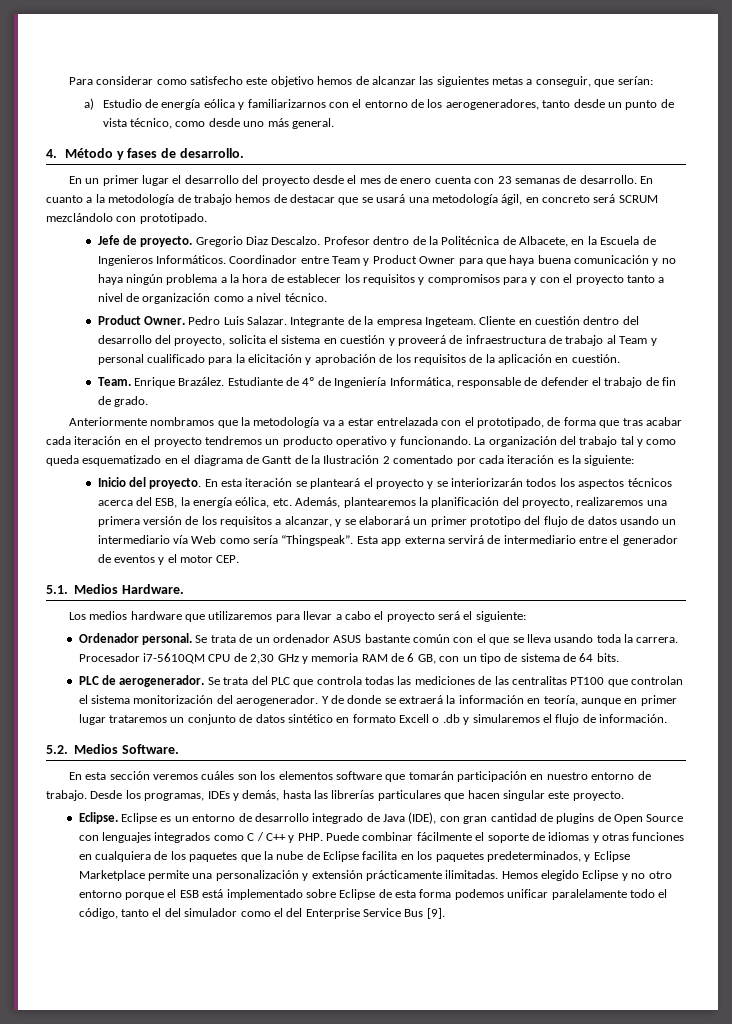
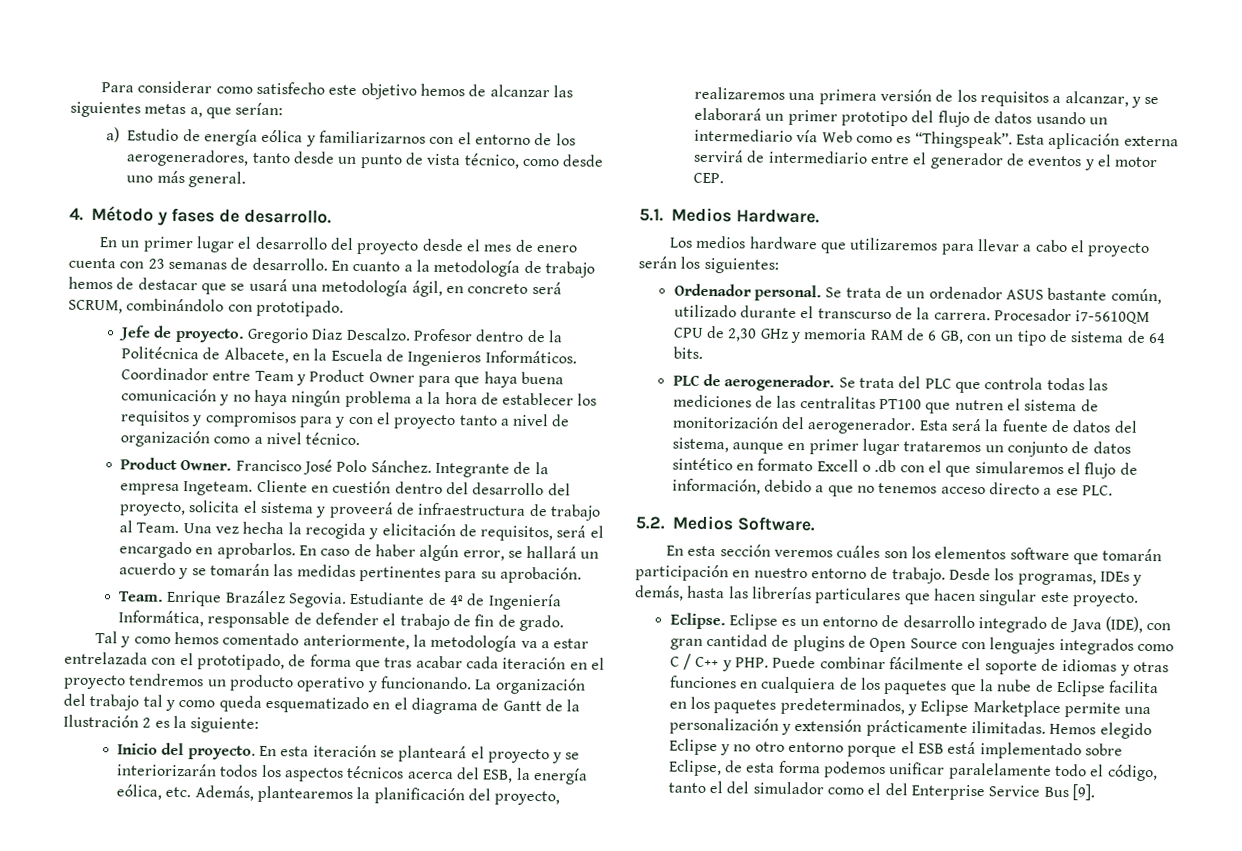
[526,76,591,87] a conseguir, -> [189,107,203,118] a,
[618,195,658,203] [46,213,113,222] SCRUM mezclándolo -> [68,298,225,314] SCRUM, combinándolo
[188,316,288,325] Pedro Luis Salazar. -> [235,459,432,475] Francisco José Polo Sánchez.
[323,335,386,344] en cuestión -> (314, 507) none
[619,336,657,346] [97,354,620,365] Team y personal cualificado para la elicitación y aprobación de los requisitos de la aplicación en cuestión. -> [136,521,604,542] [118,541,600,562] [118,562,582,584] Team. Una vez hecha la recogida y elicitación de requisitos, será el encargado en aprobarlos. En caso de haber algún error, se hallará un acuerdo y se tomarán las medidas pertinentes para su aprobación.
[178,377,225,386] Brazález. -> [224,590,347,608] Brazález Segovia.
[68,417,238,428] Anteriormente nombramos que -> [95,631,410,650] Tal y como hemos comentado anteriormente,
[393,455,555,466] comentado por cada iteración -> (152, 722) none
[253,535,279,544] sería -> [896,136,912,144] es
[381,538,402,546] app -> [1048,132,1121,150] aplicación
[438,611,526,622] será el siguiente: -> [638,256,779,274] serán los siguientes:
[413,634,621,645] común con el que se lleva usando toda -> [1110,288,1162,305] [673,304,914,320] común, utilizado durante el transcurso de
[631,676,684,685] [78,695,131,704] controlan el sistema -> [954,398,1099,412] nutren el sistema de
[321,695,578,706] Y de donde se extraerá la información en teoría, -> [918,418,1138,433] [671,437,729,453] Esta será la fuente de datos del sistema,
[463,717,470,725] y -> [899,460,972,477] con el que
[599,714,668,723] información. -> [671,478,1113,497] información, debido a que no tenemos acceso directo a ese PLC.
[339,889,376,900] Eclipse -> [668,759,722,777] Eclipse,

